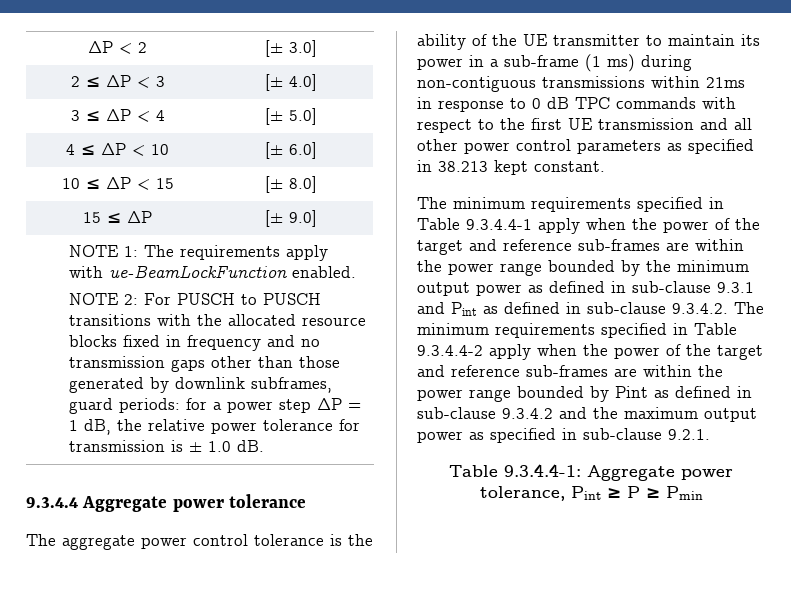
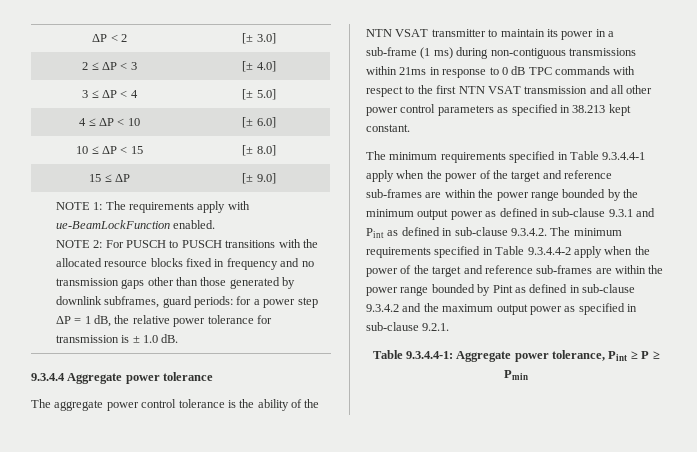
[523,34,547,46] UE -> [366,29,429,37] NTN VSAT
[568,118,592,130] UE -> [458,86,521,94] NTN VSAT

